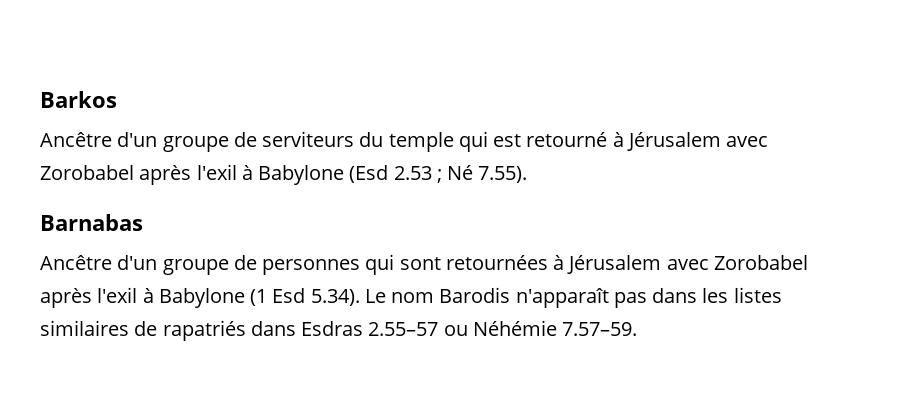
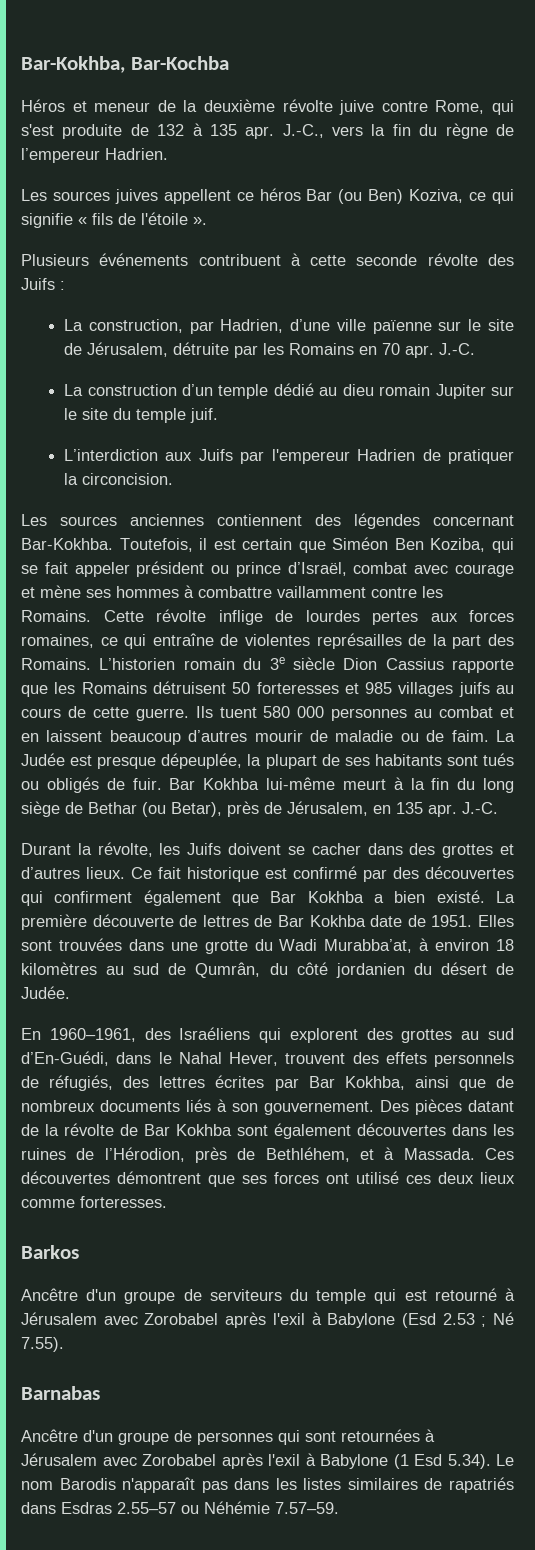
(40, 99) none -> [21,56,229,73] [21,99,514,115] [21,123,514,139] [21,148,168,163] [21,188,515,204] [21,212,207,228] [21,253,514,266] [21,278,65,290] [64,319,515,334] [64,342,476,358] [64,383,514,399] [64,408,219,423] [64,449,514,464] [64,473,174,485] [21,513,514,529] [21,537,514,553] [21,561,514,577] [21,585,443,598] [21,609,514,625] [21,633,515,649] [21,657,514,673] [21,681,514,697] [21,706,515,721] [21,730,515,745] [21,753,515,769] [21,777,514,793] [21,801,498,817] [21,842,514,858] [21,866,514,882] [21,890,515,906] [21,914,515,930] [21,938,514,954] [21,962,515,978] [21,986,70,999] [21,1027,514,1043] [21,1051,514,1067] [21,1075,515,1091] [21,1099,514,1115] [21,1123,514,1139] [21,1147,514,1163] [21,1171,515,1187] [21,1196,167,1208] Bar-Kokhba, Bar-Kochba // Héros et meneur de la deuxième révolte juive contre Rome, qui s'est produite de 132 à 135 apr. J.‑C., vers la fin du règne de l’empereur Hadrien. // Les sources juives appellent ce héros Bar (ou Ben) Koziva, ce qui signifie « fils de l'étoile ». // Plusieurs événements contribuent à cette seconde révolte des Juifs : // La construction, par Hadrien, d’une ville païenne sur le site de Jérusalem, détruite par les Romains en 70 apr. J.‑C. // La construction d’un temple dédié au dieu romain Jupiter sur le site du temple juif. // L’interdiction aux Juifs par l'empereur Hadrien de pratiquer la circoncision. // Les sources anciennes contiennent des légendes concernant Bar-Kokhba. Toutefois, il est certain que Siméon Ben Koziba, qui se fait appeler président ou prince d’Israël, combat avec courage et mène ses hommes à combattre vaillamment contre les Romains. Cette révolte inflige de lourdes pertes aux forces romaines, ce qui entraîne de violentes représailles de la part des Romains. L’historien romain du 3e siècle Dion Cassius rapporte que les Romains détruisent 50 forteresses et 985 villages juifs au cours de cette guerre. Ils tuent 580 000 personnes au combat et en laissent beaucoup d’autres mourir de maladie ou de faim. La Judée est presque dépeuplée, la plupart de ses habitants sont tués ou obligés de fuir. Bar Kokhba lui-même meurt à la fin du long siège de Bethar (ou Betar), près de Jérusalem, en 135 apr. J.‑C. // Durant la révolte, les Juifs doivent se cacher dans des grottes et d’autres lieux. Ce fait historique est confirmé par des découvertes qui confirment également que Bar Kokhba a bien existé. La première découverte de lettres de Bar Kokhba date de 1951. Elles sont trouvées dans une grotte du Wadi Murabba’at, à environ 18 kilomètres au sud de Qumrân, du côté jordanien du désert de Judée. // En 1960–1961, des Israéliens qui explorent des grottes au sud d’En-Guédi, dans le Nahal Hever, trouvent des effets personnels de réfugiés, des lettres écrites par Bar Kokhba, ainsi que de nombreux documents liés à son gouvernement. Des pièces datant de la révolte de Bar Kokhba sont également découvertes dans les ruines de l’Hérodion, près de Bethléhem, et à Massada. Ces découvertes démontrent que ses forces ont utilisé ces deux lieux comme forteresses. //

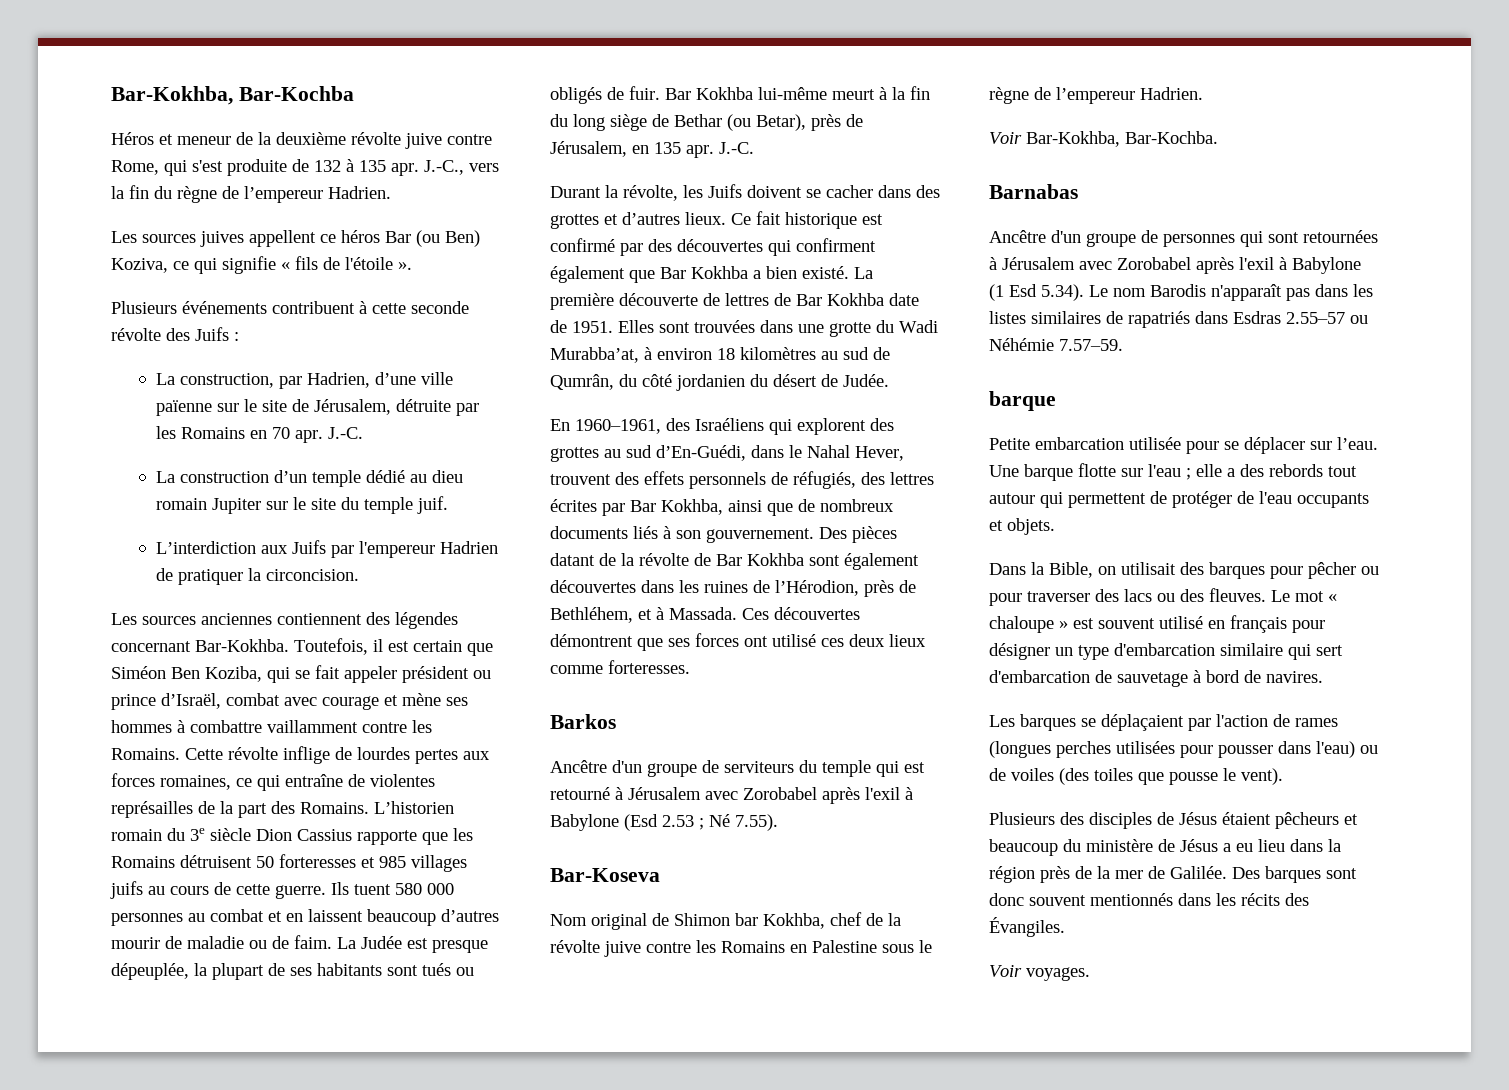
(64, 1344) none -> [550,868,660,882] [550,912,901,930] [550,940,932,957] [989,87,1203,104] [989,131,1218,147] // Bar-Koseva // Nom original de Shimon bar Kokhba, chef de la révolte juive contre les Romains en Palestine sous le règne de l’empereur Hadrien. // Voir Bar-Kokhba, Bar-Kochba.
(339, 1508) none -> [989,391,1056,411] [989,437,1378,454] [989,463,1357,481] [989,491,1369,508] [989,518,1055,535] [989,562,1379,579] [989,588,1337,606] [989,615,1325,633] [989,643,1343,660] [989,670,1323,687] [989,714,1338,731] [989,741,1378,758] [989,768,1283,785] [989,812,1358,829] [989,839,1341,856] [989,866,1357,883] [989,893,1309,906] [989,917,1065,937] [989,965,1090,981] // barque // Petite embarcation utilisée pour se déplacer sur l’eau. Une barque flotte sur l'eau ; elle a des rebords tout autour qui permettent de protéger de l'eau occupants et objets. // Dans la Bible, on utilisait des barques pour pêcher ou pour traverser des lacs ou des fleuves. Le mot « chaloupe » est souvent utilisé en français pour désigner un type d'embarcation similaire qui sert d'embarcation de sauvetage à bord de navires. // Les barques se déplaçaient par l'action de rames (longues perches utilisées pour pousser dans l'eau) ou de voiles (des toiles que pousse le vent). // Plusieurs des disciples de Jésus étaient pêcheurs et beaucoup du ministère de Jésus a eu lieu dans la région près de la mer de Galilée. Des barques sont donc souvent mentionnés dans les récits des Évangiles. // Voir voyages.

